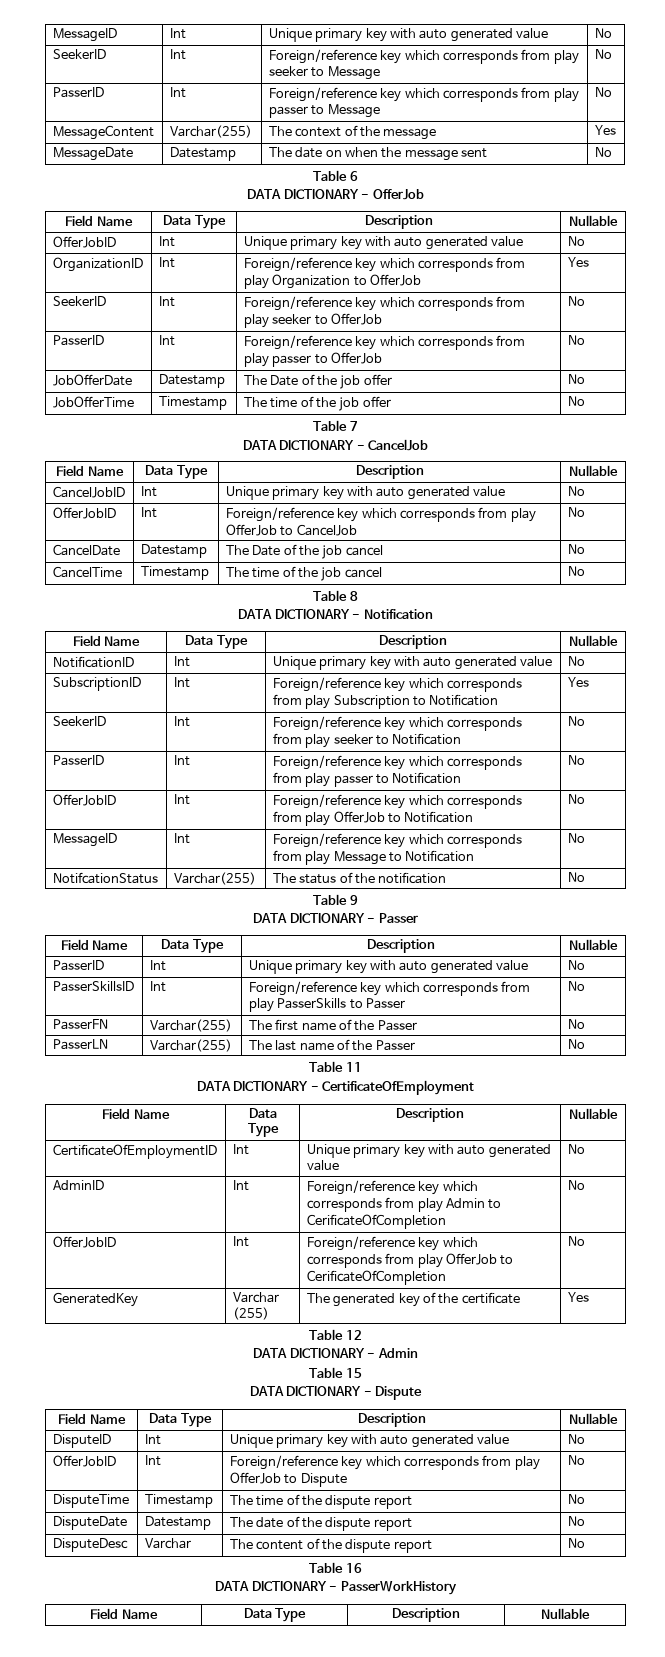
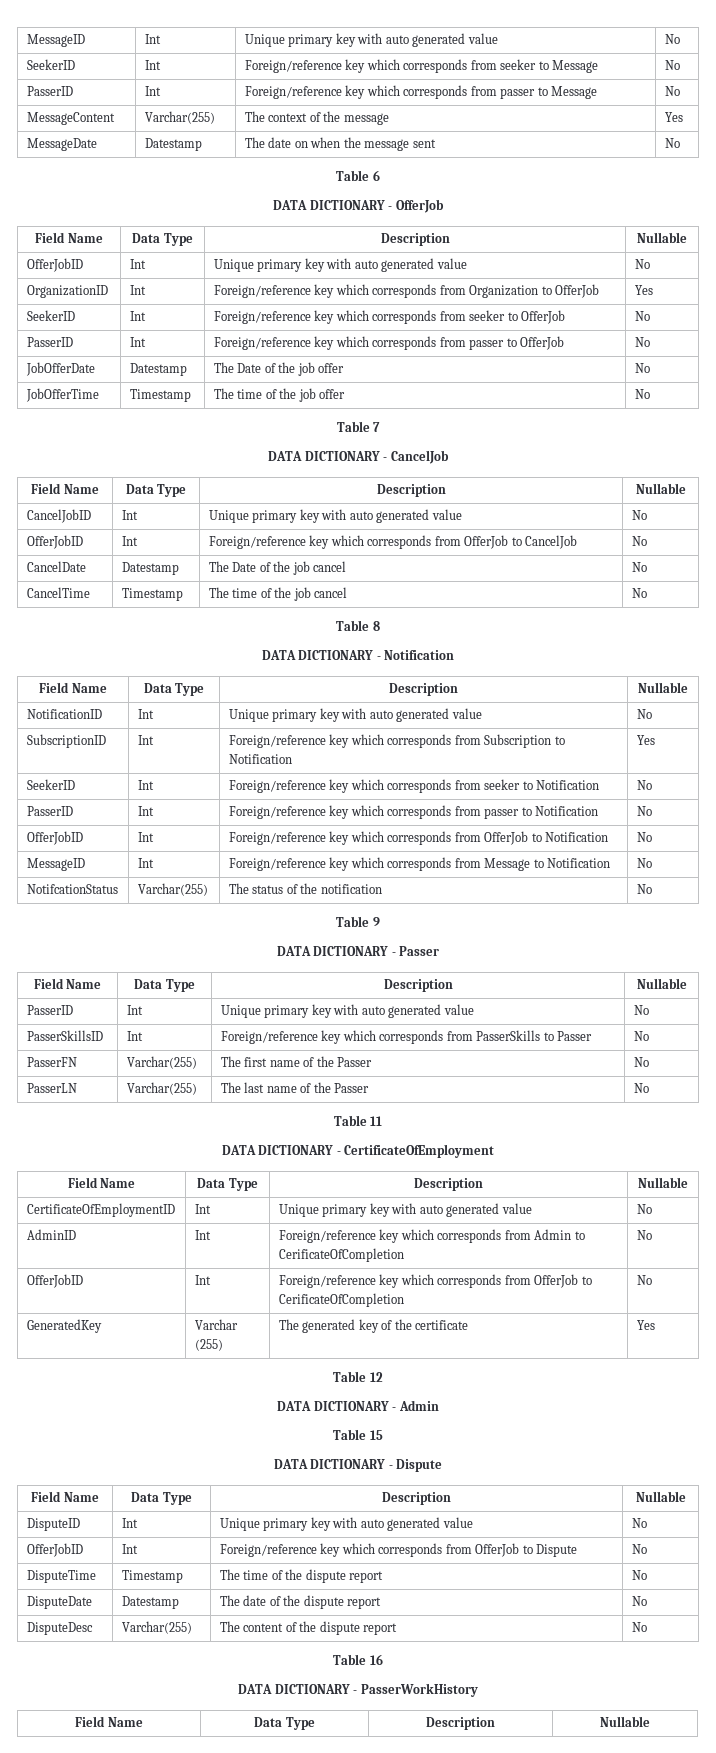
[553,50,579,64] play -> (497, 65) none
[553,88,579,102] play -> (497, 91) none
[243,275,269,289] play -> (466, 290) none
[243,314,269,328] play -> (466, 316) none
[243,353,269,367] play -> (466, 342) none
[510,508,536,522] play -> (461, 541) none
[305,695,331,709] play -> (481, 740) none
[305,734,331,748] play -> (481, 785) none
[305,773,331,787] play -> (481, 811) none
[305,812,331,826] play -> (481, 837) none
[305,851,331,865] play -> (481, 863) none
[248,998,274,1012] play -> (473, 1036) none
[417,1198,443,1212] play -> (531, 1235) none
[417,1254,443,1268] play -> (531, 1280) none
[514,1456,540,1470] play -> (472, 1549) none
[144,1538,191,1549] Varchar -> [121,1621,192,1634] Varchar(255)

